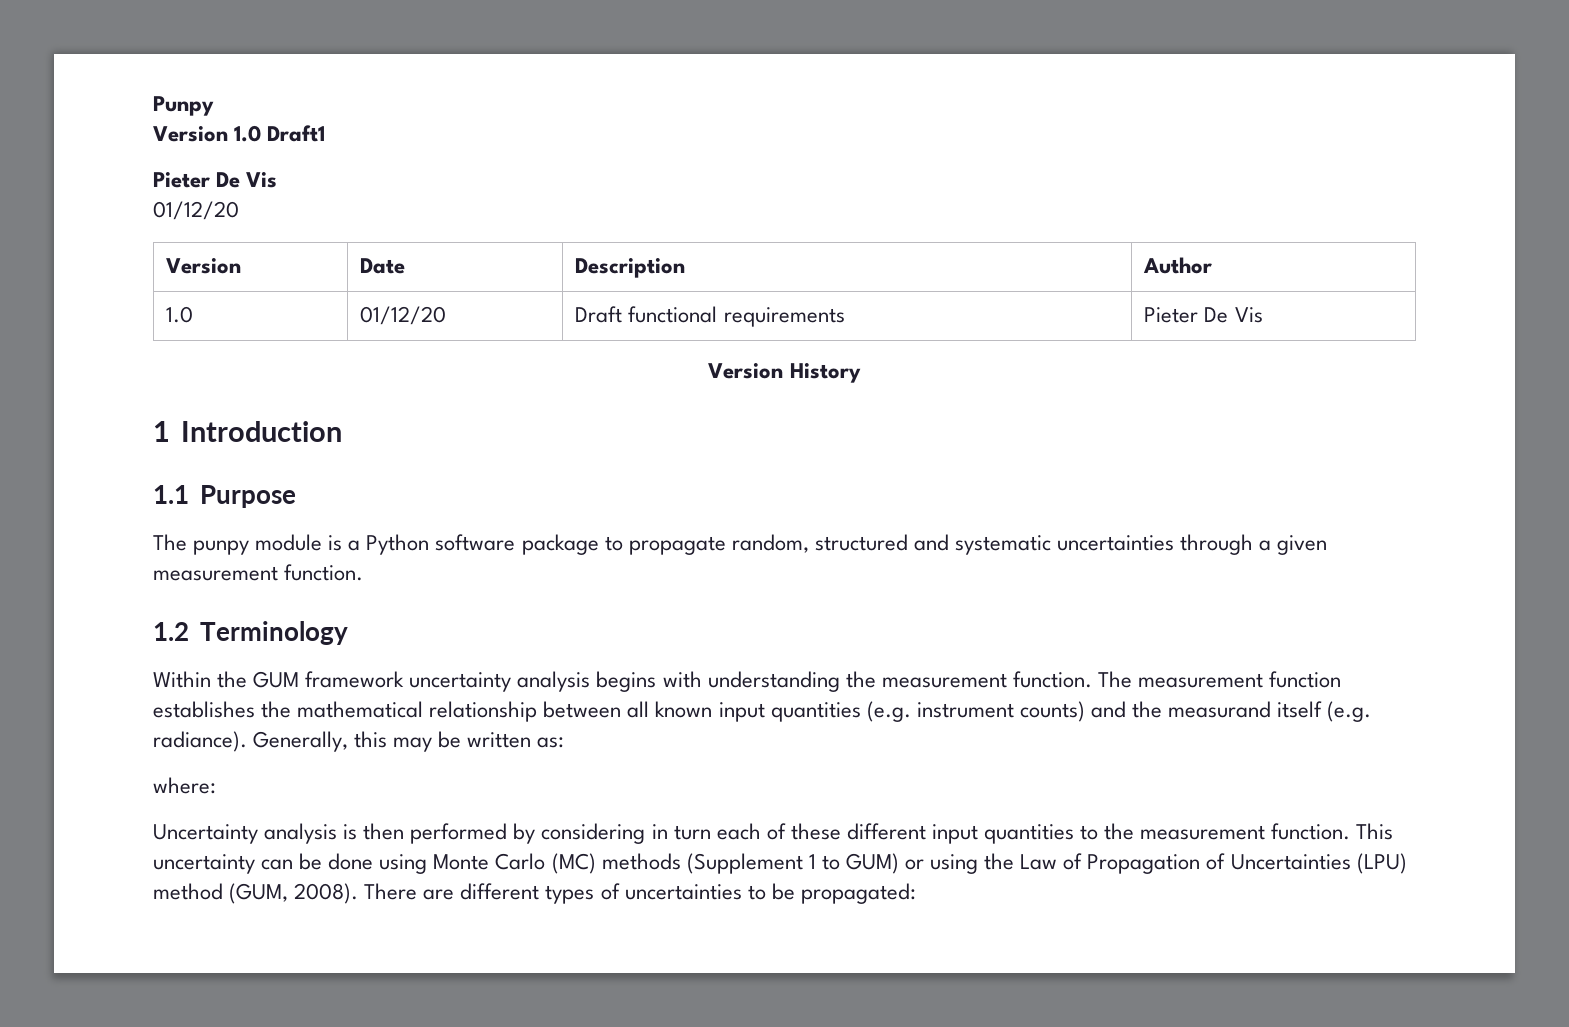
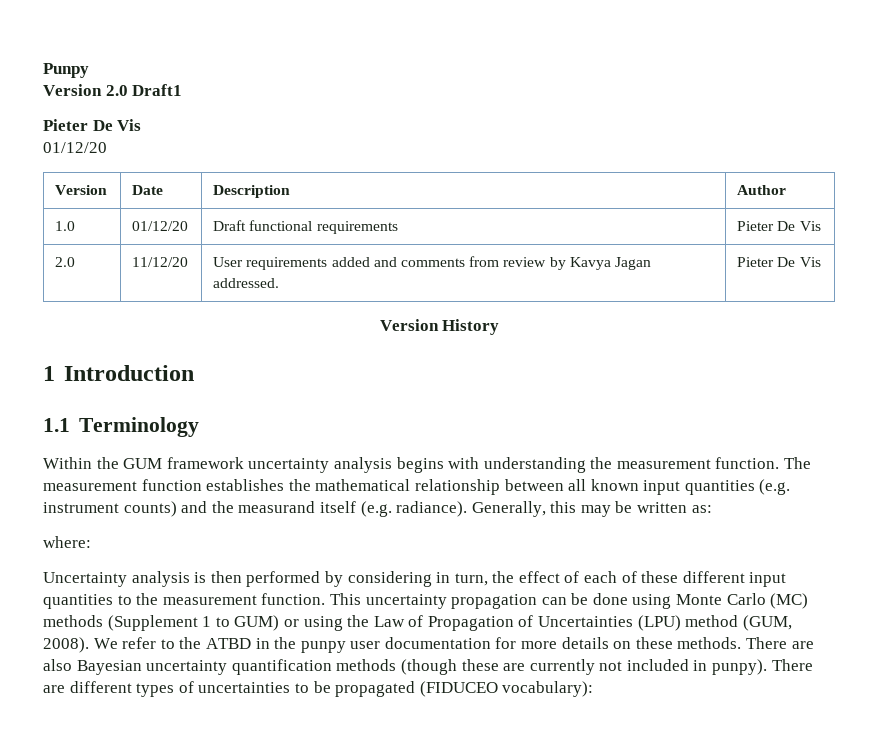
[234,125,262,142] 1.0 -> [105,85,128,96] 2.0
[708,363,861,383] [153,421,343,442] [153,485,297,508] [153,534,1328,555] [153,564,364,581] [153,622,189,641] // Version History // 1 Introduction // 1.1 Purpose // The punpy module is a Python software package to propagate random, structured and systematic uncertainties through a given measurement function. // 1.2 -> [55,257,76,267] [132,257,189,267] [213,256,651,270] [213,278,280,288] [737,257,821,267] [379,319,500,335] [43,365,194,381] [43,418,70,432] // 2.0 | 11/12/20 | User requirements added and comments from review by Kavya Jagan addressed. | Pieter De Vis // Version History // 1 Introduction // 1.1
[673,825,711,840] turn -> [454,571,580,586] turn, the effect of
(255, 864) none -> [451,594,538,609] propagation
(359, 893) none -> [93,637,814,653] [43,659,768,675] We refer to the ATBD in the punpy user documentation for more details on these methods. There are also Bayesian uncertainty quantification methods (though these are currently not included in punpy).
[800,883,916,904] propagated: -> [335,681,594,697] propagated (FIDUCEO vocabulary):

